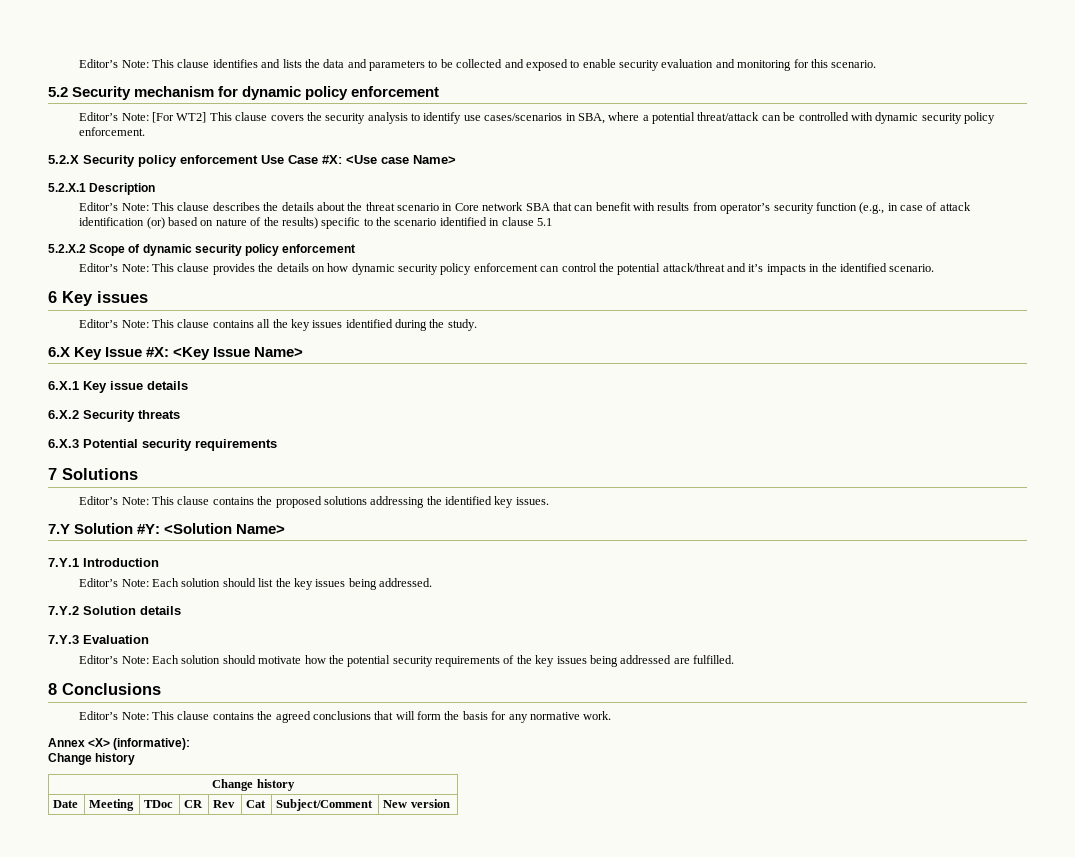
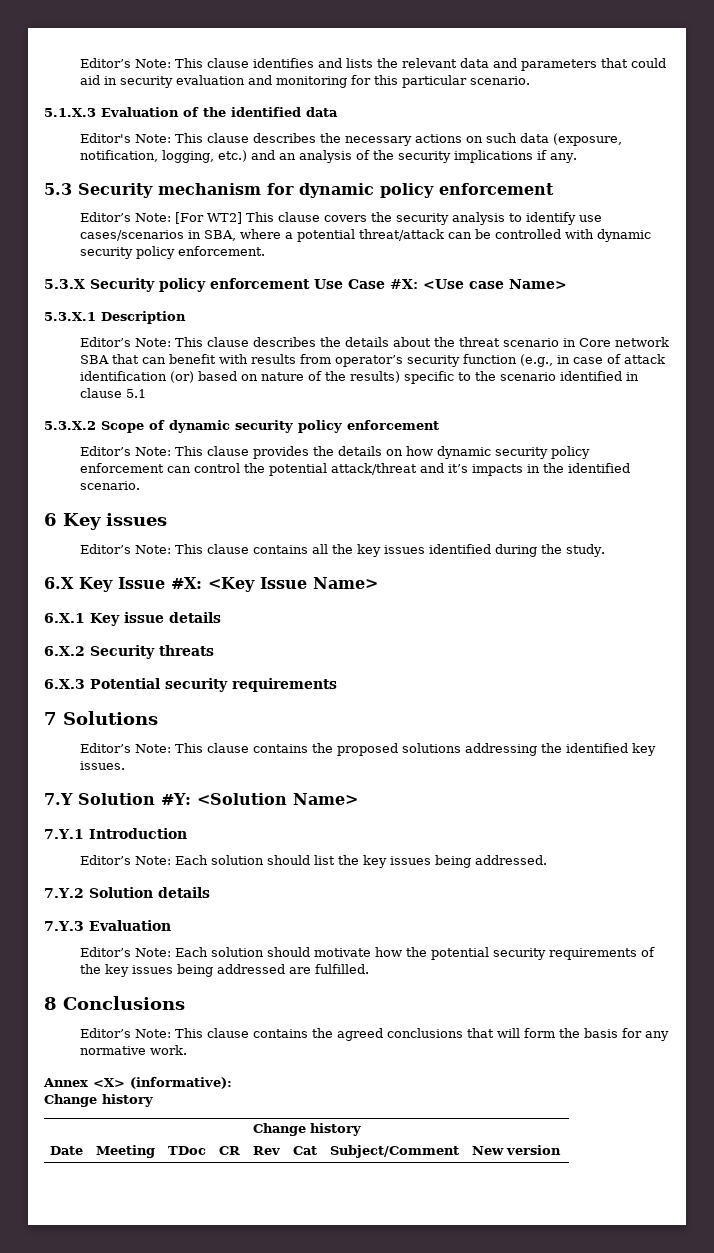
(320, 63) none -> [401,58,457,68] relevant
[428,59,616,71] to be collected and exposed to enable -> [600,58,666,68] [79,75,117,85] that could aid in
[831,60,877,68] [48,87,68,97] scenario. // 5.2 -> [401,75,530,88] [44,107,338,117] [79,133,622,146] [79,150,577,163] [44,183,72,195] particular scenario. // 5.1.X.3 Evaluation of the identified data // Editor's Note: This clause describes the necessary actions on such data (exposure, notification, logging, etc.) and an analysis of the security implications if any. // 5.3
[48,155,79,164] 5.2.X -> [44,279,85,289] 5.3.X
[48,183,86,192] 5.2.X.1 -> [44,312,96,321] 5.3.X.1
[48,244,86,253] 5.2.X.2 -> [44,421,96,430] 5.3.X.2

